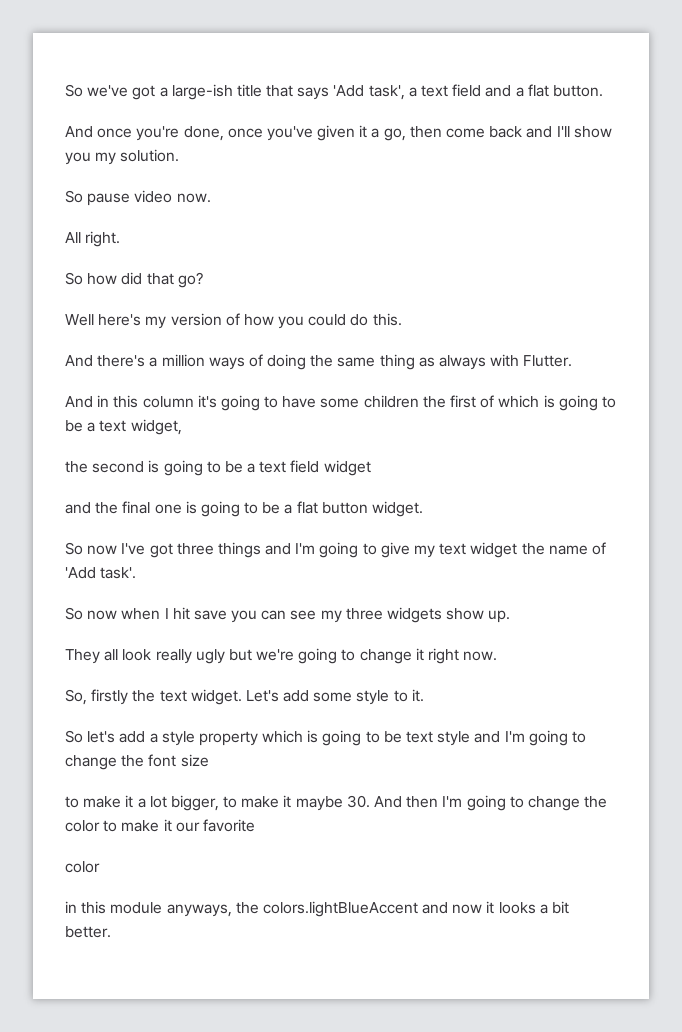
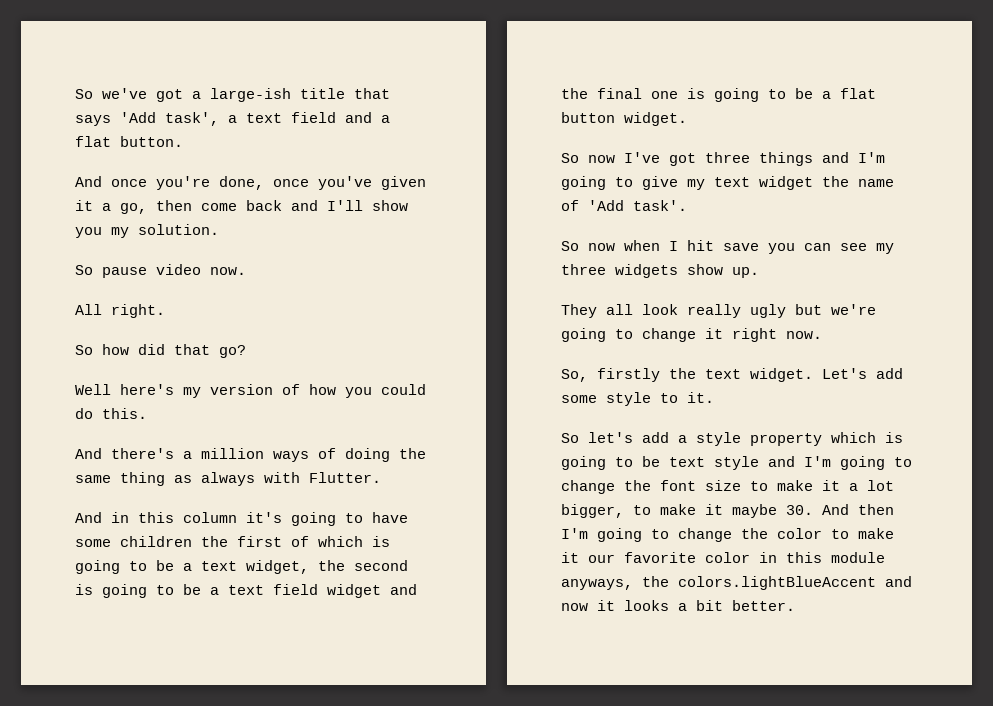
(182, 427) // -> (309, 567) none
(371, 468) // -> (381, 591) none
(209, 760) // -> (741, 485) none
[65,861,100,873] // color // -> [705,552,750,563] color

